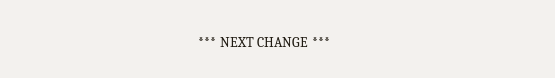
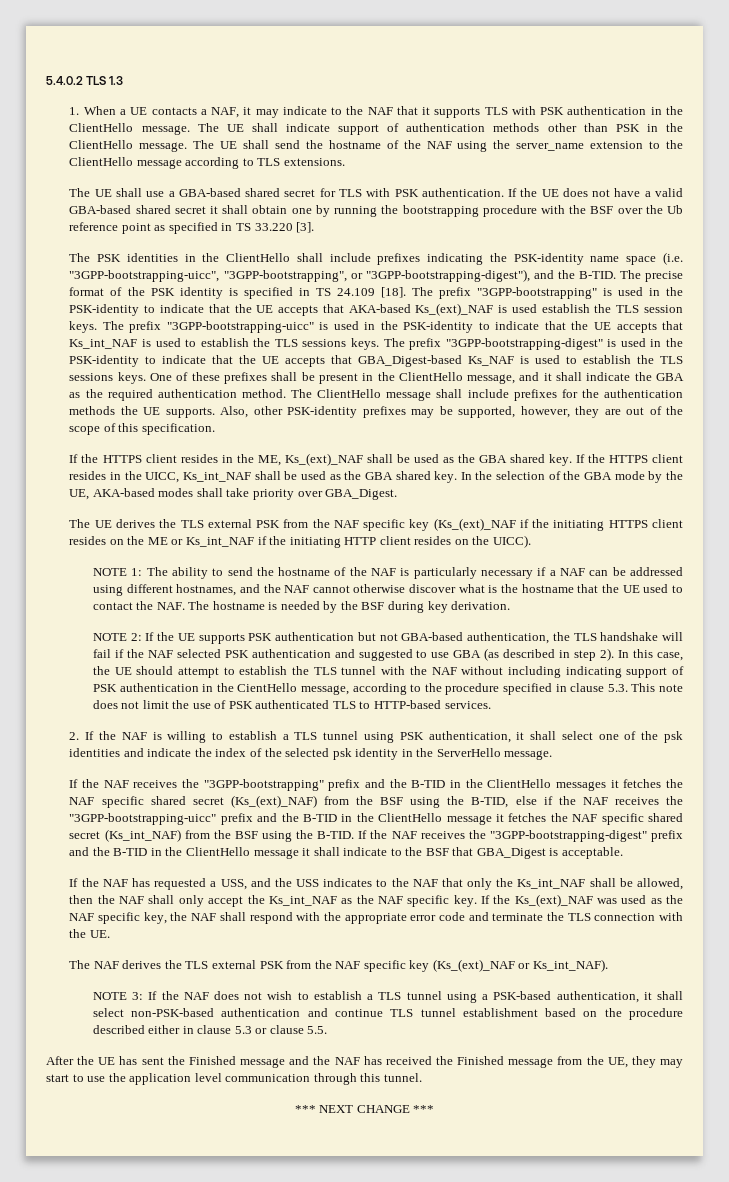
(197, 42) none -> [46,76,124,85] [69,106,684,118] [69,123,683,135] [69,140,683,152] [69,157,345,169] [69,188,683,197] [69,205,684,217] [69,222,315,234] [69,252,684,265] [69,269,683,282] [69,287,683,299] [69,303,683,316] [69,321,683,333] [69,338,684,350] [69,355,684,367] [69,372,684,384] [69,389,683,401] [69,406,683,418] [69,423,215,435] [69,453,683,466] [69,471,683,483] [69,488,398,500] [69,518,684,531] [69,535,531,548] [92,567,684,579] [92,584,684,596] [92,601,511,613] [92,632,683,644] [92,648,683,661] [92,666,684,678] [92,683,684,695] [92,700,491,709] [69,731,683,743] [69,748,553,760] [69,779,683,791] [69,795,683,808] [69,813,684,825] [69,829,684,842] [69,847,623,859] [69,878,684,890] [69,894,684,907] [69,912,683,924] [69,929,110,938] [69,959,608,972] [92,991,683,1003] [92,1008,684,1020] [92,1025,328,1034] [46,1056,683,1068] [46,1073,422,1085] 5.4.0.2 TLS 1.3 // 1. When a UE contacts a NAF, it may indicate to the NAF that it supports TLS with PSK authentication in the ClientHello message. The UE shall indicate support of authentication methods other than PSK in the ClientHello message. The UE shall send the hostname of the NAF using the server_name extension to the ClientHello message according to TLS extensions. // The UE shall use a GBA-based shared secret for TLS with PSK authentication. If the UE does not have a valid GBA-based shared secret it shall obtain one by running the bootstrapping procedure with the BSF over the Ub reference point as specified in TS 33.220 [3]. // The PSK identities in the ClientHello shall include prefixes indicating the PSK-identity name space (i.e. "3GPP-bootstrapping-uicc", "3GPP-bootstrapping", or "3GPP-bootstrapping-digest"), and the B-TID. The precise format of the PSK identity is specified in TS 24.109 [18]. The prefix "3GPP-bootstrapping" is used in the PSK-identity to indicate that the UE accepts that AKA-based Ks_(ext)_NAF is used establish the TLS session keys. The prefix "3GPP-bootstrapping-uicc" is used in the PSK-identity to indicate that the UE accepts that Ks_int_NAF is used to establish the TLS sessions keys. The prefix "3GPP-bootstrapping-digest" is used in the PSK-identity to indicate that the UE accepts that GBA_Digest-based Ks_NAF is used to establish the TLS sessions keys. One of these prefixes shall be present in the ClientHello message, and it shall indicate the GBA as the required authentication method. The ClientHello message shall include prefixes for the authentication methods the UE supports. Also, other PSK-identity prefixes may be supported, however, they are out of the scope of this specification. // If the HTTPS client resides in the ME, Ks_(ext)_NAF shall be used as the GBA shared key. If the HTTPS client resides in the UICC, Ks_int_NAF shall be used as the GBA shared key. In the selection of the GBA mode by the UE, AKA-based modes shall take priority over GBA_Digest. // The UE derives the TLS external PSK from the NAF specific key (Ks_(ext)_NAF if the initiating HTTPS client resides on the ME or Ks_int_NAF if the initiating HTTP client resides on the UICC). // NOTE 1: The ability to send the hostname of the NAF is particularly necessary if a NAF can be addressed using different hostnames, and the NAF cannot otherwise discover what is the hostname that the UE used to contact the NAF. The hostname is needed by the BSF during key derivation. // NOTE 2: If the UE supports PSK authentication but not GBA-based authentication, the TLS handshake will fail if the NAF selected PSK authentication and suggested to use GBA (as described in step 2). In this case, the UE should attempt to establish the TLS tunnel with the NAF without including indicating support of PSK authentication in the CientHello message, according to the procedure specified in clause 5.3. This note does not limit the use of PSK authenticated TLS to HTTP-based services. // 2. If the NAF is willing to establish a TLS tunnel using PSK authentication, it shall select one of the psk identities and indicate the index of the selected psk identity in the ServerHello message. // If the NAF receives the "3GPP-bootstrapping" prefix and the B-TID in the ClientHello messages it fetches the NAF specific shared secret (Ks_(ext)_NAF) from the BSF using the B-TID, else if the NAF receives the "3GPP-bootstrapping-uicc" prefix and the B-TID in the ClientHello message it fetches the NAF specific shared secret (Ks_int_NAF) from the BSF using the B-TID. If the NAF receives the "3GPP-bootstrapping-digest" prefix and the B-TID in the ClientHello message it shall indicate to the BSF that GBA_Digest is acceptable. // If the NAF has requested a USS, and the USS indicates to the NAF that only the Ks_int_NAF shall be allowed, then the NAF shall only accept the Ks_int_NAF as the NAF specific key. If the Ks_(ext)_NAF was used as the NAF specific key, the NAF shall respond with the appropriate error code and terminate the TLS connection with the UE. // The NAF derives the TLS external PSK from the NAF specific key (Ks_(ext)_NAF or Ks_int_NAF). // NOTE 3: If the NAF does not wish to establish a TLS tunnel using a PSK-based authentication, it shall select non-PSK-based authentication and continue TLS tunnel establishment based on the procedure described either in clause 5.3 or clause 5.5. // After the UE has sent the Finished message and the NAF has received the Finished message from the UE, they may start to use the application level communication through this tunnel. //

